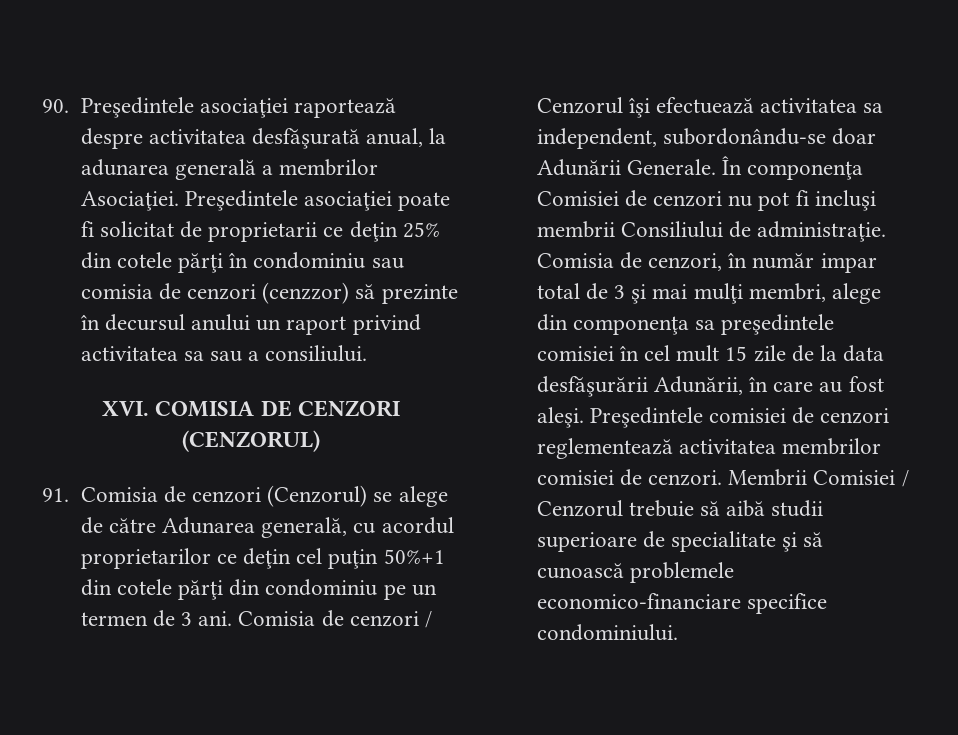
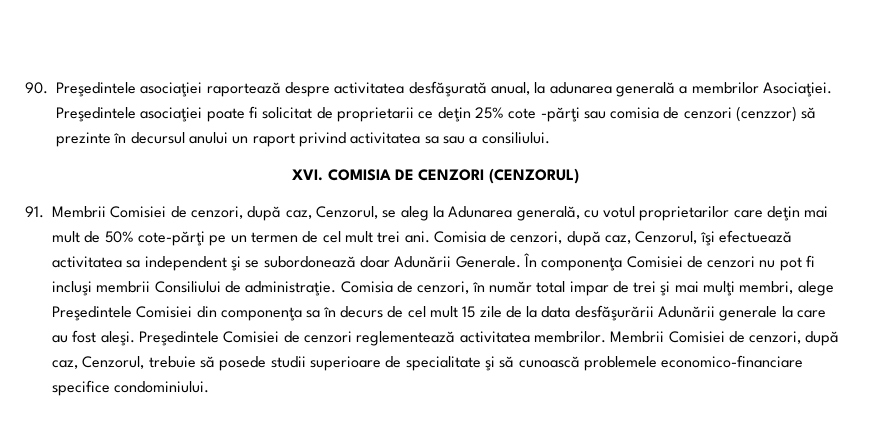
[80,252,366,273] din cotele părţi în condominiu -> [508,107,580,122] cote -părţi
[80,485,448,507] [80,517,454,538] [80,548,445,569] [80,579,437,600] [80,610,432,628] [536,97,884,118] [536,128,826,149] Comisia de cenzori (Cenzorul) se alege de către Adunarea generală, cu acordul proprietarilor ce deţin cel puţin 50%+1 din cotele părţi din condominiu pe un termen de 3 ani. Comisia de cenzori / Cenzorul îşi efectuează activitatea sa independent, subordonându-se -> [52,206,829,221] [52,230,793,246] [52,256,356,271] Membrii Comisiei de cenzori, după caz, Cenzorul, se aleg la Adunarea generală, cu votul proprietarilor care deţin mai mult de 50% cote-părţi pe un termen de cel mult trei ani. Comisia de cenzori, după caz, Cenzorul, îşi efectuează activitatea sa independent şi se subordonează
[820,253,877,273] [536,283,625,300] impar total de 3 -> [536,281,657,296] total impar de trei
(881, 293) none -> [52,306,193,321] Preşedintele Comisiei
[721,314,835,335] [536,345,639,361] preşedintele comisiei în -> [323,306,404,318] în decurs de
[653,376,768,395] Adunării, în -> [658,306,793,321] Adunării generale la
[708,408,786,423] comisiei -> [223,331,280,343] Comisiei
[781,438,881,455] [536,469,909,487] [536,500,623,517] membrilor comisiei de cenzori. Membrii Comisiei / Cenzorul -> [533,331,840,346] [52,356,145,369] membrilor. Membrii Comisiei de cenzori, după caz, Cenzorul,
[726,500,766,517] aibă -> [219,356,267,371] posede

